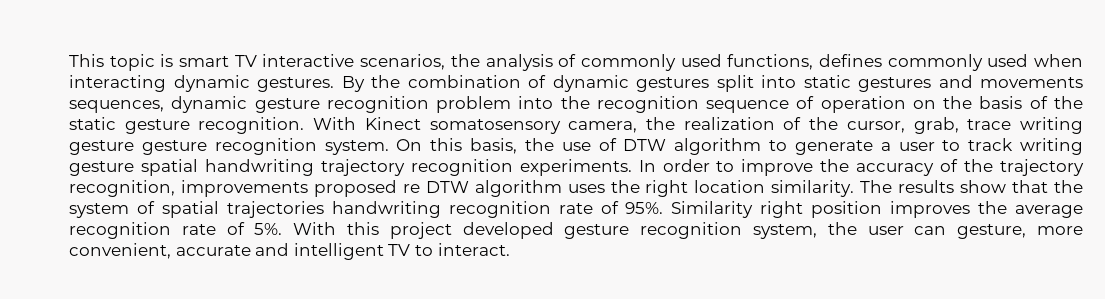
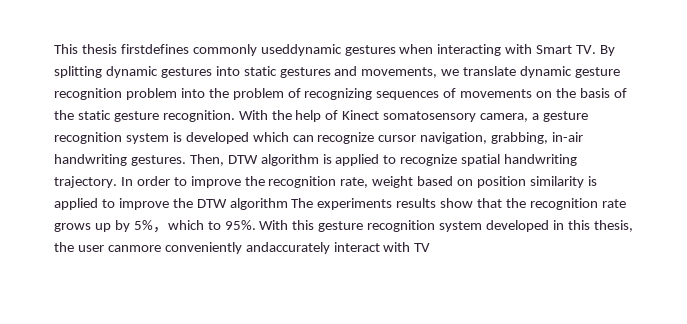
[109,54,1083,71] [69,75,546,92] topic is smart TV interactive scenarios, the analysis of commonly used functions, defines commonly used when interacting dynamic gestures. By the combination of -> [81,44,616,56] [54,66,102,78] thesis firstdefines commonly useddynamic gestures when interacting with Smart TV. By splitting
[716,75,754,92] split -> (212, 72) none
[980,77,1083,88] [69,100,164,113] movements sequences, -> [361,66,517,78] movements, we translate
[596,96,906,113] recognition sequence of operation -> [232,88,533,100] problem of recognizing sequences of movements
[364,117,1083,134] [69,138,1084,155] [69,159,632,176] Kinect somatosensory camera, the realization of the cursor, grab, trace writing gesture gesture recognition system. On this basis, the use of DTW algorithm to generate a user to track writing gesture spatial handwriting trajectory recognition experiments. -> [271,110,588,122] [54,132,584,144] [54,154,578,166] [54,176,117,188] the help of Kinect somatosensory camera, a gesture recognition system is developed which can recognize cursor navigation, grabbing, in-air handwriting gestures. Then, DTW algorithm is applied to recognize spatial handwriting trajectory.
[856,159,1084,176] [69,180,1083,197] [69,201,1084,218] [69,222,1083,239] [69,243,510,260] accuracy of the trajectory recognition, improvements proposed re DTW algorithm uses the right location similarity. The results show that the system of spatial trajectories handwriting recognition rate of 95%. Similarity right position improves the average recognition rate of 5%. With this project developed gesture recognition system, the user can gesture, more convenient, accurate and intelligent TV to interact. -> [268,176,597,188] [54,198,626,210] [54,220,633,233] [54,242,431,254] recognition rate, weight based on position similarity is applied to improve the DTW algorithm The experiments results show that the recognition rate grows up by 5%，which to 95%. With this gesture recognition system developed in this thesis, the user canmore conveniently andaccurately interact with TV

